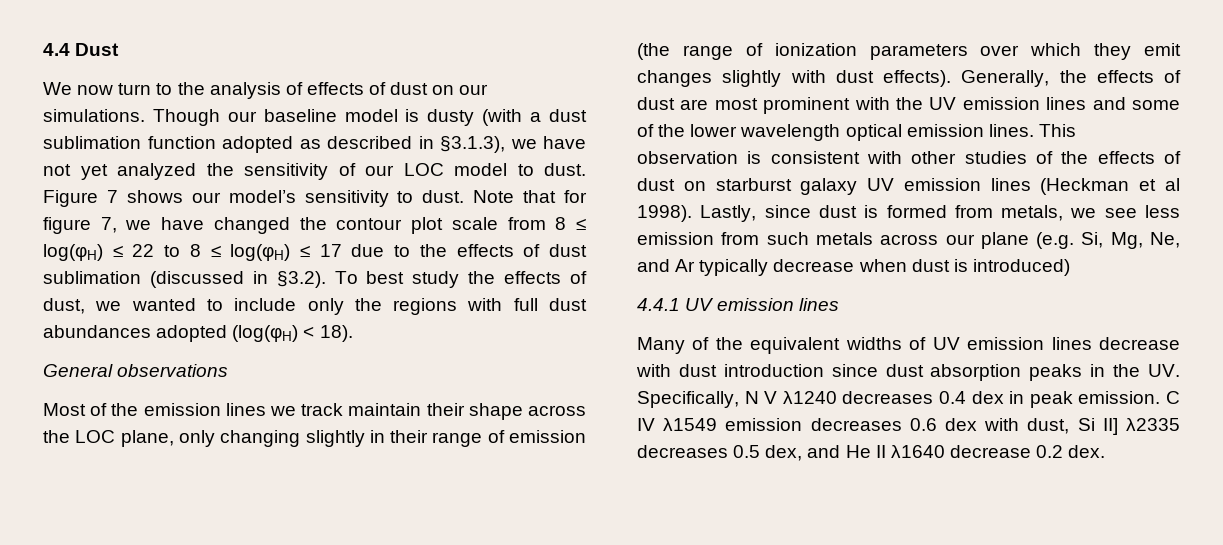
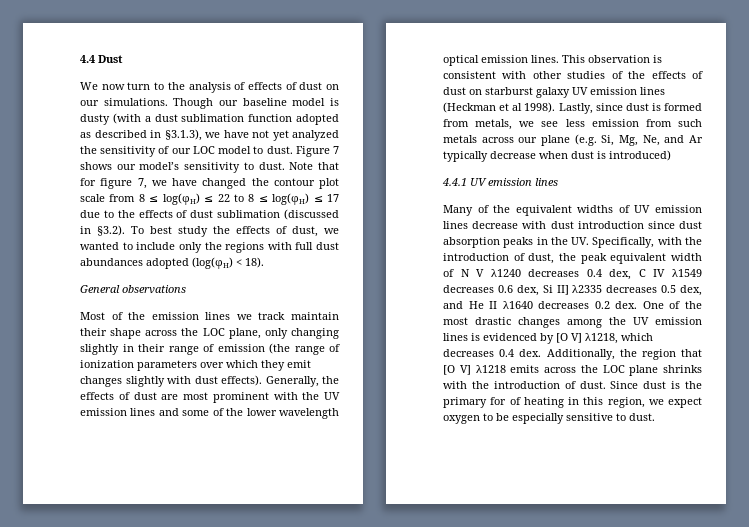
(739, 399) none -> [657,237,702,245] [443,253,702,264] [443,269,454,277] with the introduction of dust, the peak equivalent width of
[971,391,1161,408] dex in peak emission. -> [609,269,632,280] dex,
[725,418,803,431] emission -> (702, 273) none
[945,418,1070,434] dex with dust, -> [516,285,539,296] dex,
[949,445,1031,458] decrease -> [538,301,590,309] decreases
(1106, 451) none -> [642,301,702,309] [443,317,702,328] [443,333,653,344] [443,349,702,360] [443,365,702,376] [443,381,702,389] [443,397,702,408] [443,413,655,424] One of the most drastic changes among the UV emission lines is evidenced by [O V] λ1218, which decreases 0.4 dex. Additionally, the region that [O V] λ1218 emits across the LOC plane shrinks with the introduction of dust. Since dust is the primary for of heating in this region, we expect oxygen to be especially sensitive to dust.

